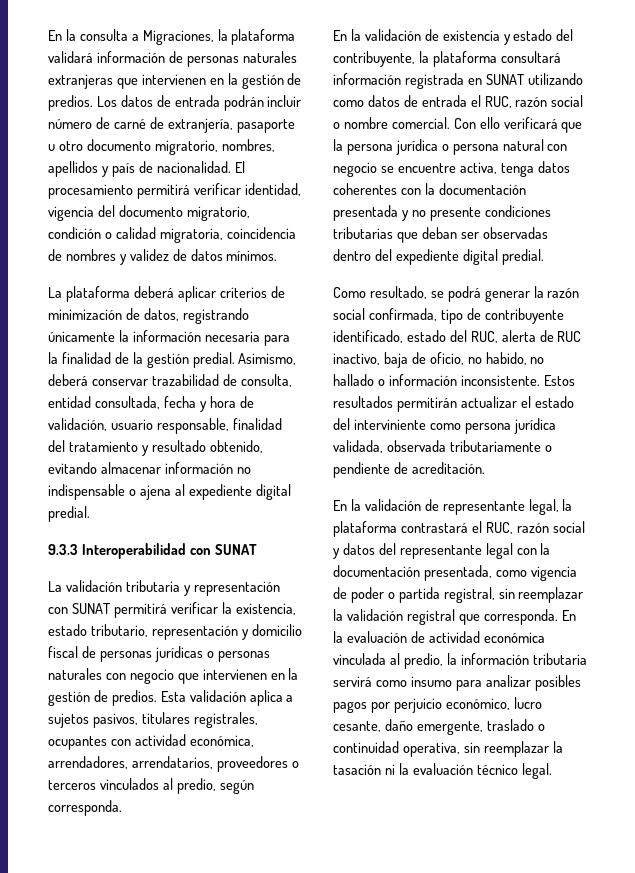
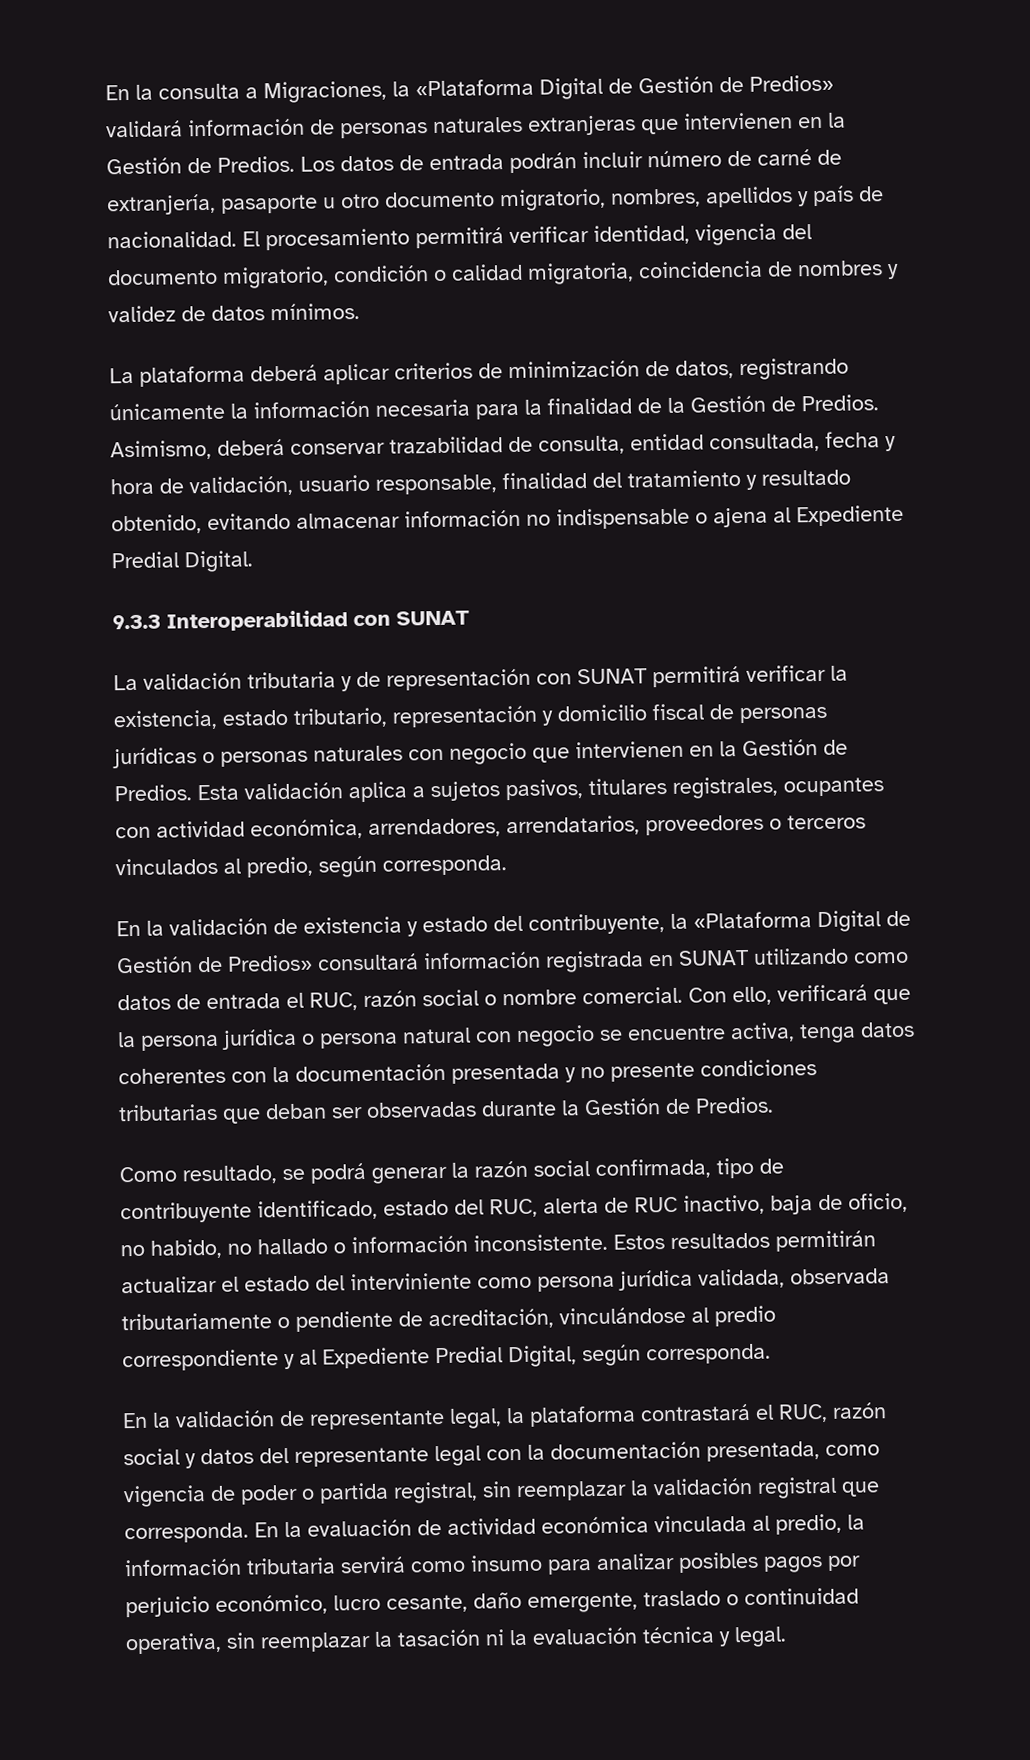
[231,29,296,45] plataforma -> [415,74,834,100] «Plataforma Digital de Gestión de Predios»
[241,73,302,89] [48,95,93,111] gestión de predios. -> [106,155,295,175] Gestión de Predios.
[146,352,235,368] gestión predial. -> [690,394,879,413] Gestión de Predios.
[188,484,291,500] [48,506,90,522] expediente digital predial. -> [796,504,904,527] [111,550,253,573] Expediente Predial Digital.
(191, 590) none -> [356,671,381,688] de
[48,690,157,706] gestión de predios. -> [742,739,848,757] [114,784,192,802] Gestión de Predios.
[432,51,497,67] plataforma -> [693,910,911,933] [116,954,313,974] «Plataforma Digital de Gestión de Predios»
[479,117,500,129] ello -> [732,986,772,1006] ello,
[333,249,544,265] dentro del expediente digital predial. -> [481,1096,774,1117] durante la Gestión de Predios.
[411,462,485,474] acreditación. -> [428,1305,776,1330] [122,1343,771,1372] acreditación, vinculándose al predio correspondiente y al Expediente Predial Digital, según corresponda.
[476,764,518,775] técnico -> [642,1626,731,1647] técnica y

